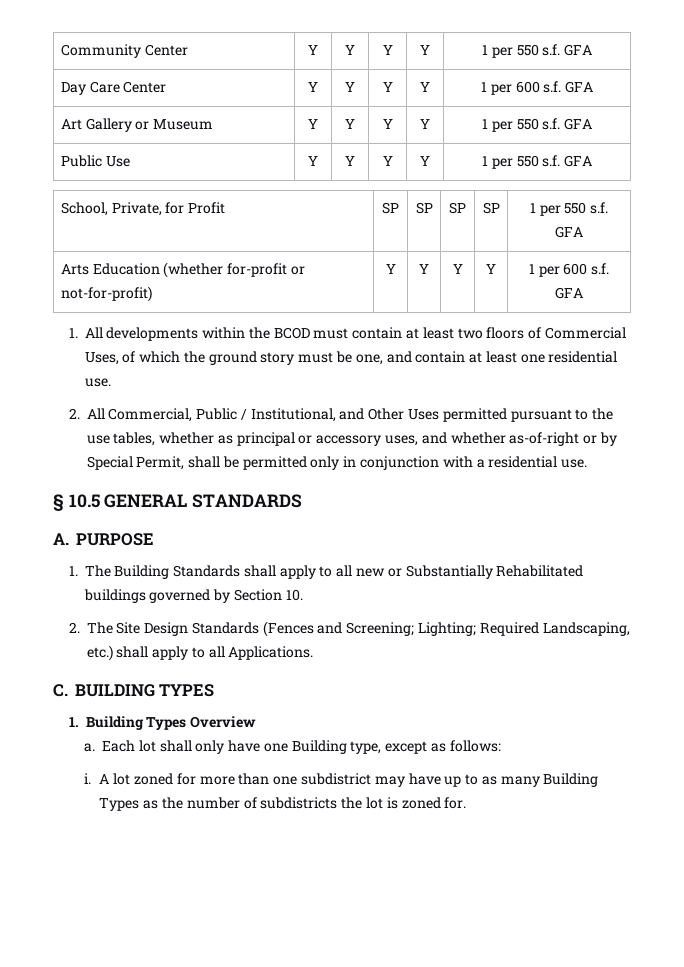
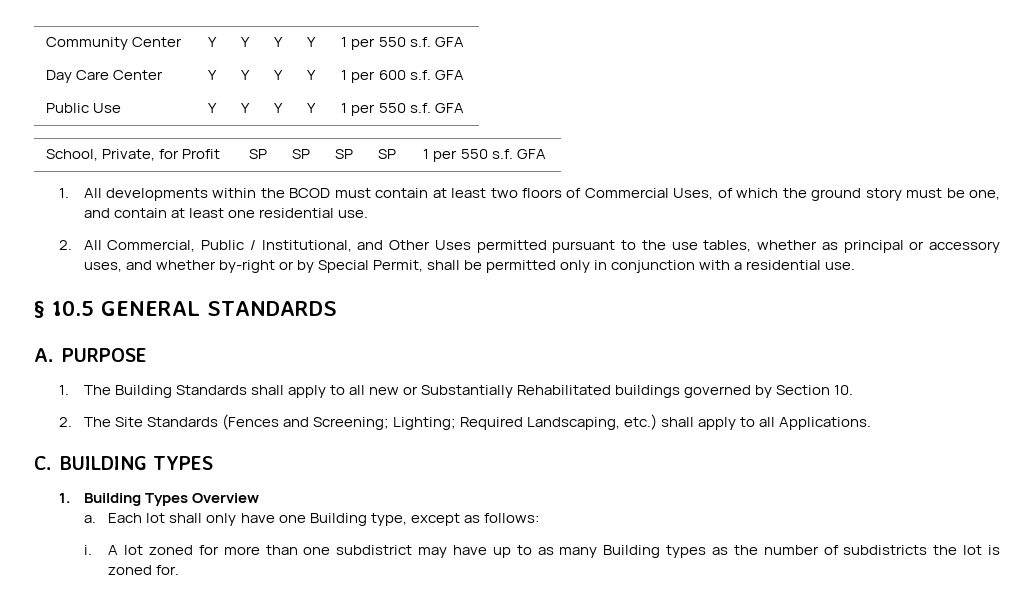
[60,118,214,132] [308,119,318,129] [345,119,355,129] [382,119,393,129] [420,119,430,129] [481,118,593,132] // Art Gallery or Museum | Y | Y | Y | Y | 1 per 550 s.f. GFA -> (464, 75) none
[60,262,305,278] [60,286,152,302] [385,264,396,274] [419,264,429,274] [452,264,463,274] [486,264,496,274] [528,263,610,277] [555,287,583,299] // Arts Education (whether for-profit or not-for-profit) | Y | Y | Y | Y | 1 per 600 s.f. GFA -> (546, 154) none
[509,432,580,446] as-of-right -> [218,260,275,273] by-right
[144,622,189,636] Design -> (143, 422) none
[99,798,140,811] Types -> [666,545,707,558] types

